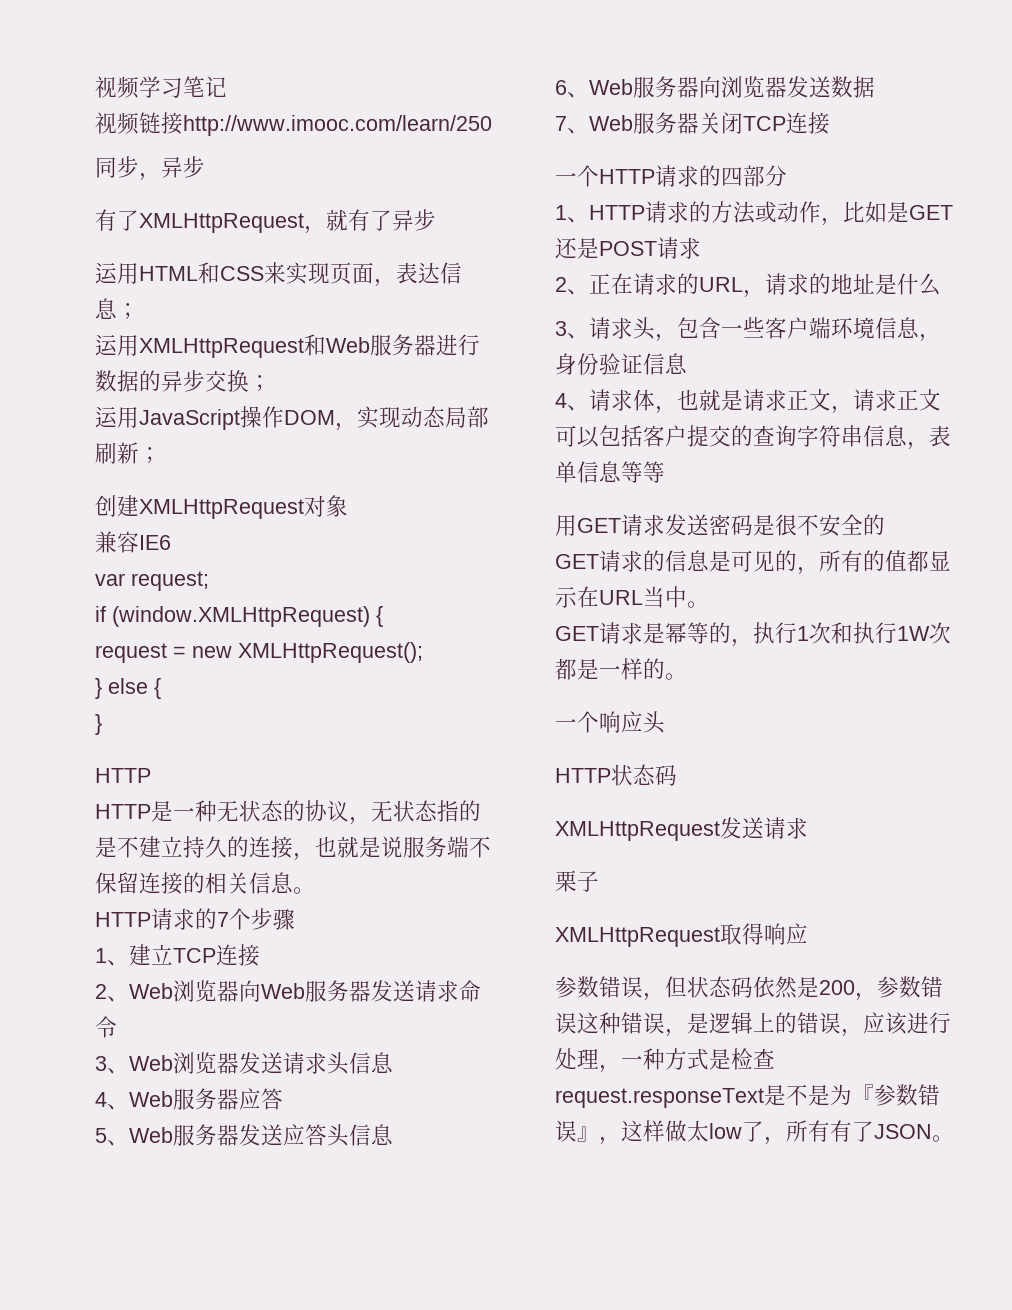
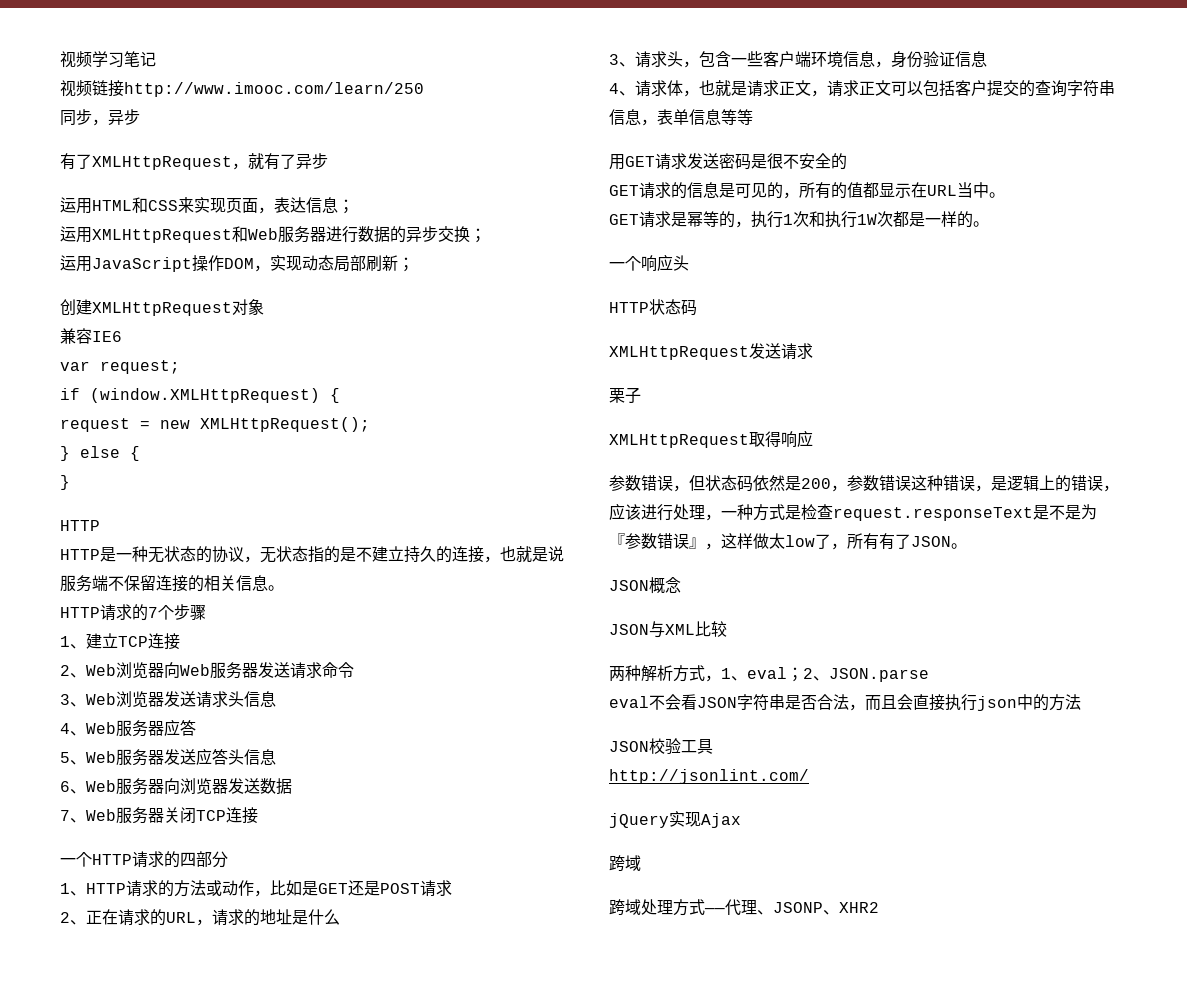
(954, 1138) none -> [609,577,681,594] [609,621,727,638] [609,665,929,682] [609,694,1081,711] [609,738,713,754] [609,769,809,784] [609,811,741,828] [609,855,641,872] [609,899,879,916] // JSON概念 // JSON与XML比较 // 两种解析方式，1、eval；2、JSON.parse // eval不会看JSON字符串是否合法，而且会直接执行json中的方法 // JSON校验工具 // http://jsonlint.com/ // jQuery实现Ajax // 跨域 // 跨域处理方式——代理、JSONP、XHR2

